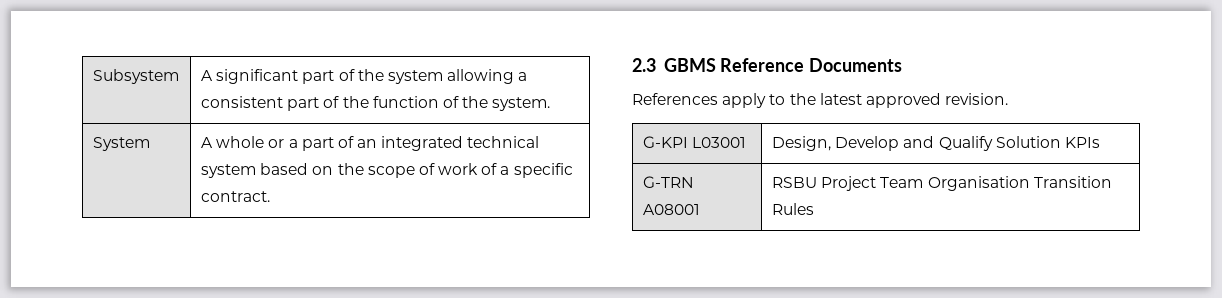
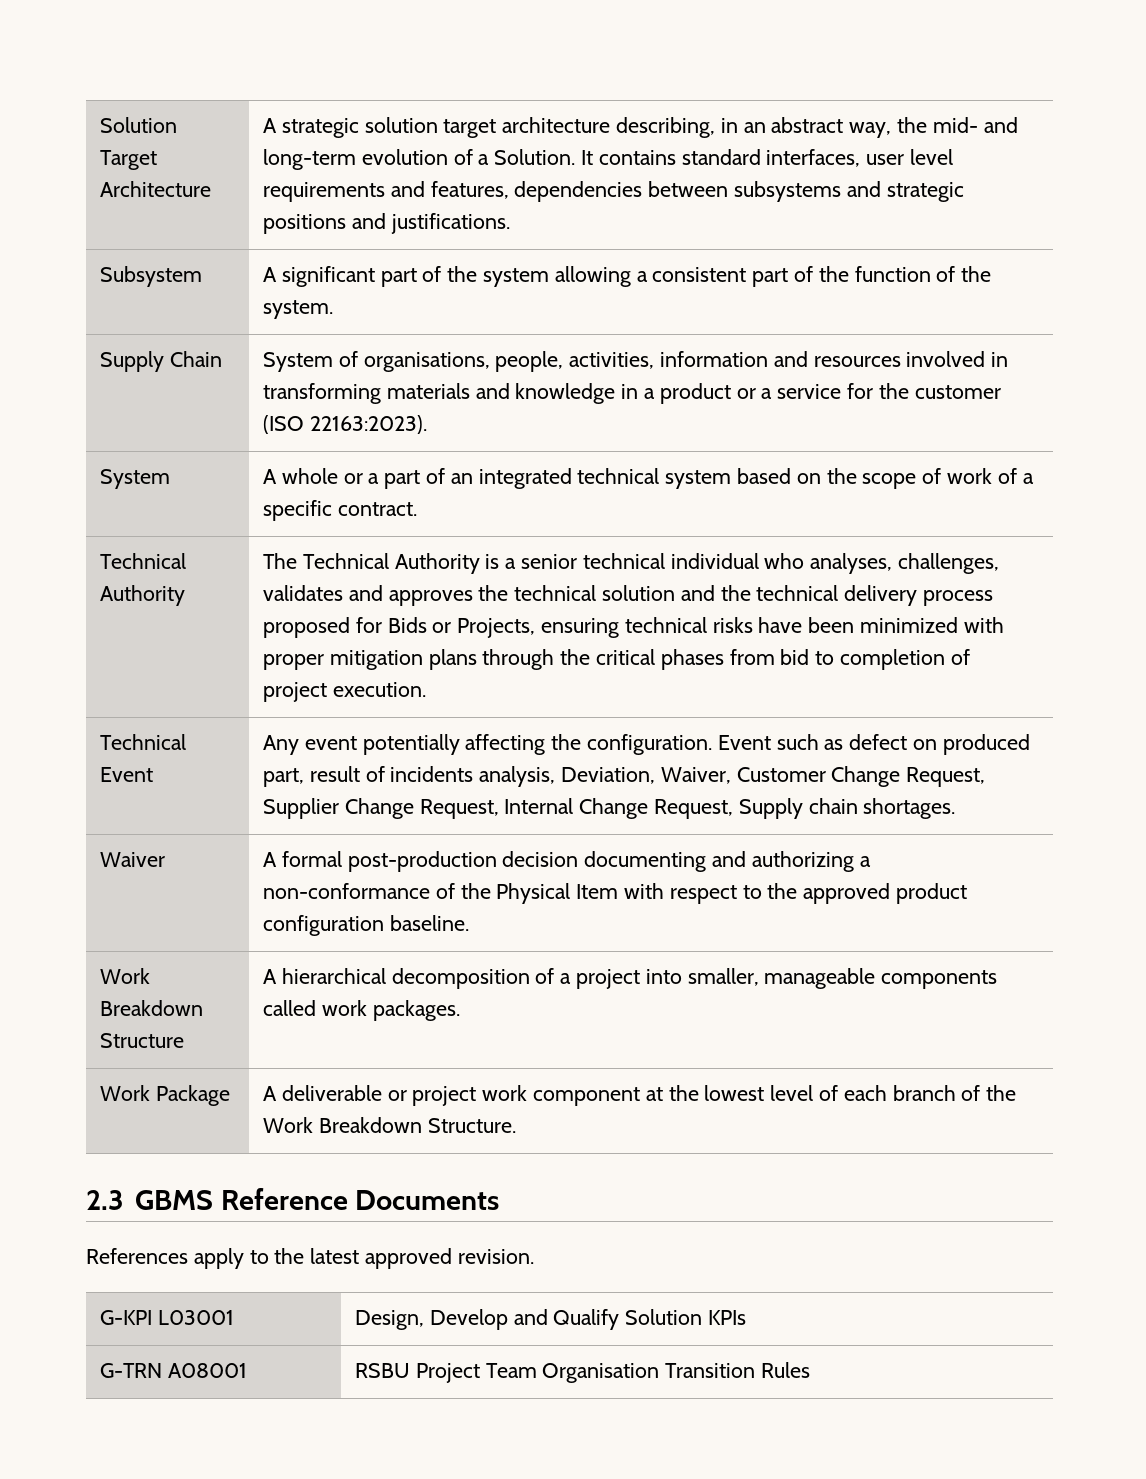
(92, 76) none -> [100,117,178,133] [100,150,158,170] [100,181,212,197] [263,117,1018,138] [263,149,954,170] [263,181,964,202] [263,213,510,234] Solution Target Architecture | A strategic solution target architecture describing, in an abstract way, the mid- and long-term evolution of a Solution. It contains standard interfaces, user level requirements and features, dependencies between subsystems and strategic positions and justifications. //
(551, 104) none -> [100,351,222,372] [263,351,1009,372] [263,383,1001,404] [263,415,427,434] // Supply Chain | System of organisations, people, activities, information and resources involved in transforming materials and knowledge in a product or a service for the customer (ISO 22163:2023).
(270, 196) none -> [100,553,187,569] [100,585,186,606] [263,553,1000,574] [263,585,994,606] [263,617,1004,638] [263,649,970,670] [263,682,426,702] [100,734,187,750] [100,767,154,782] [263,734,1030,755] [263,766,986,787] [263,798,956,819] [100,852,166,867] [263,851,871,872] [263,883,968,904] [263,915,469,936] [100,968,151,984] [100,1000,204,1016] [100,1033,185,1048] [263,968,998,989] [263,1000,460,1021] [100,1085,230,1106] [263,1085,1017,1106] [263,1117,516,1133] // Technical Authority | The Technical Authority is a senior technical individual who analyses, challenges, validates and approves the technical solution and the technical delivery process proposed for Bids or Projects, ensuring technical risks have been minimized with proper mitigation plans through the critical phases from bid to completion of project execution. // Technical Event | Any event potentially affecting the configuration. Event such as defect on produced part, result of incidents analysis, Deviation, Waiver, Customer Change Request, Supplier Change Request, Internal Change Request, Supply chain shortages. // Waiver | A formal post-production decision documenting and authorizing a non-conformance of the Physical Item with respect to the approved product configuration baseline. // Work Breakdown Structure | A hierarchical decomposition of a project into smaller, manageable components called work packages. // Work Package | A deliverable or project work component at the lowest level of each branch of the Work Breakdown Structure.

